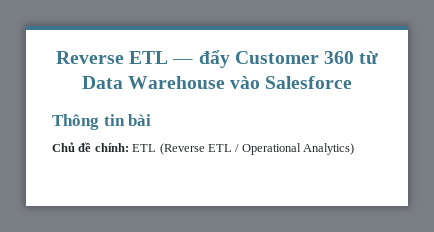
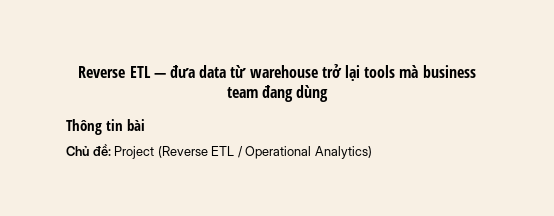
[198,50,379,68] [81,76,353,89] đẩy Customer 360 từ Data Warehouse vào Salesforce -> [170,64,476,81] [226,85,329,102] đưa data từ warehouse trở lại tools mà business team đang dùng
[78,142,157,152] đề chính: ETL -> [92,144,155,159] đề: Project

